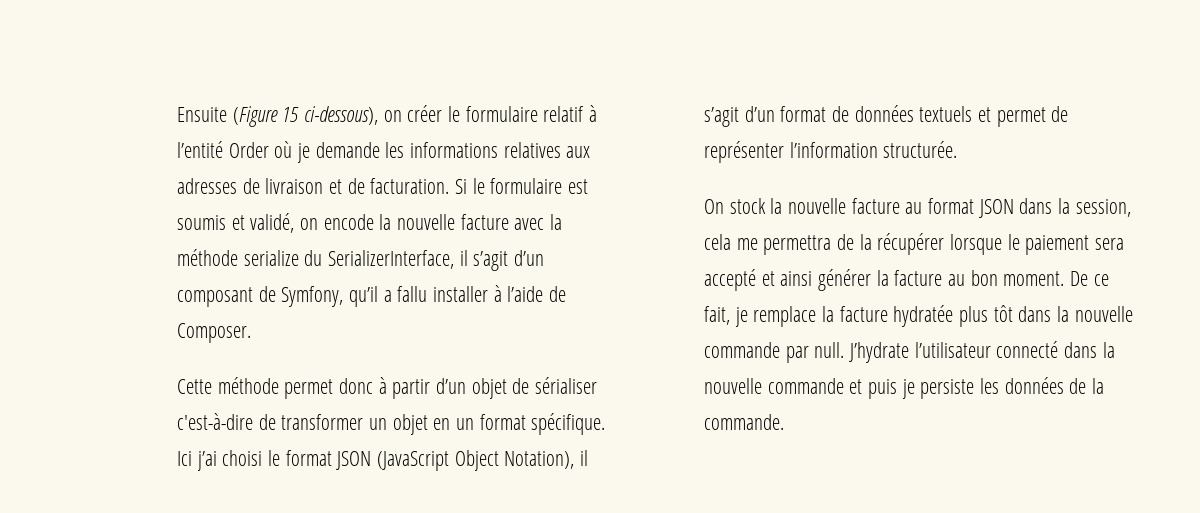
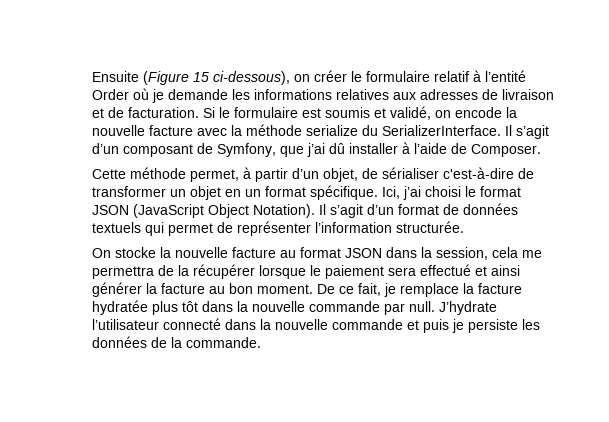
[327,250,468,269] SerializerInterface, il -> [381,125,512,136] SerializerInterface. Il
[348,286,428,307] qu’il a fallu -> [279,143,345,157] que j’ai dû
[284,378,373,399] permet donc -> [189,169,239,182] permet,
[471,378,507,399] objet -> [322,168,358,182] objet,
[176,451,192,466] Ici -> [381,186,400,199] Ici,
[504,450,589,469] Notation), il -> [252,204,326,218] Notation). Il
[977,107,991,122] et -> [144,222,164,236] qui
[729,198,766,214] stock -> [114,247,156,258] stocke
[703,269,756,291] accepté -> [419,264,471,276] effectué

